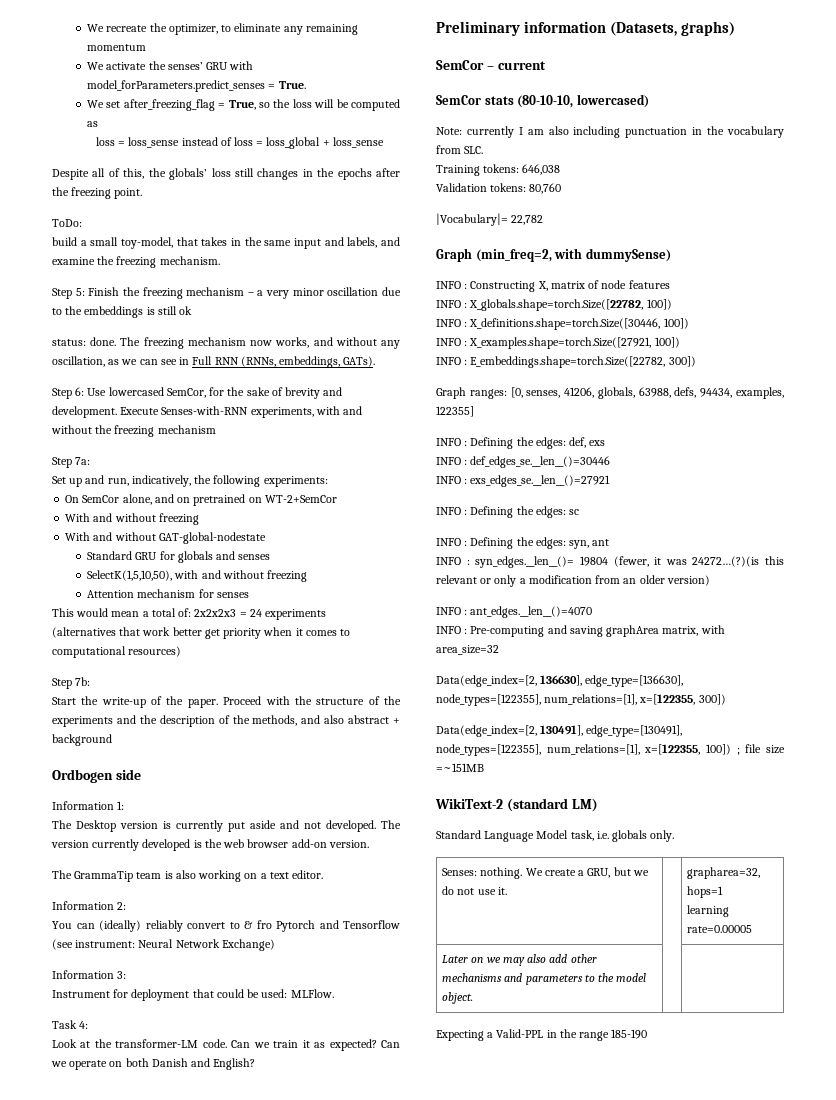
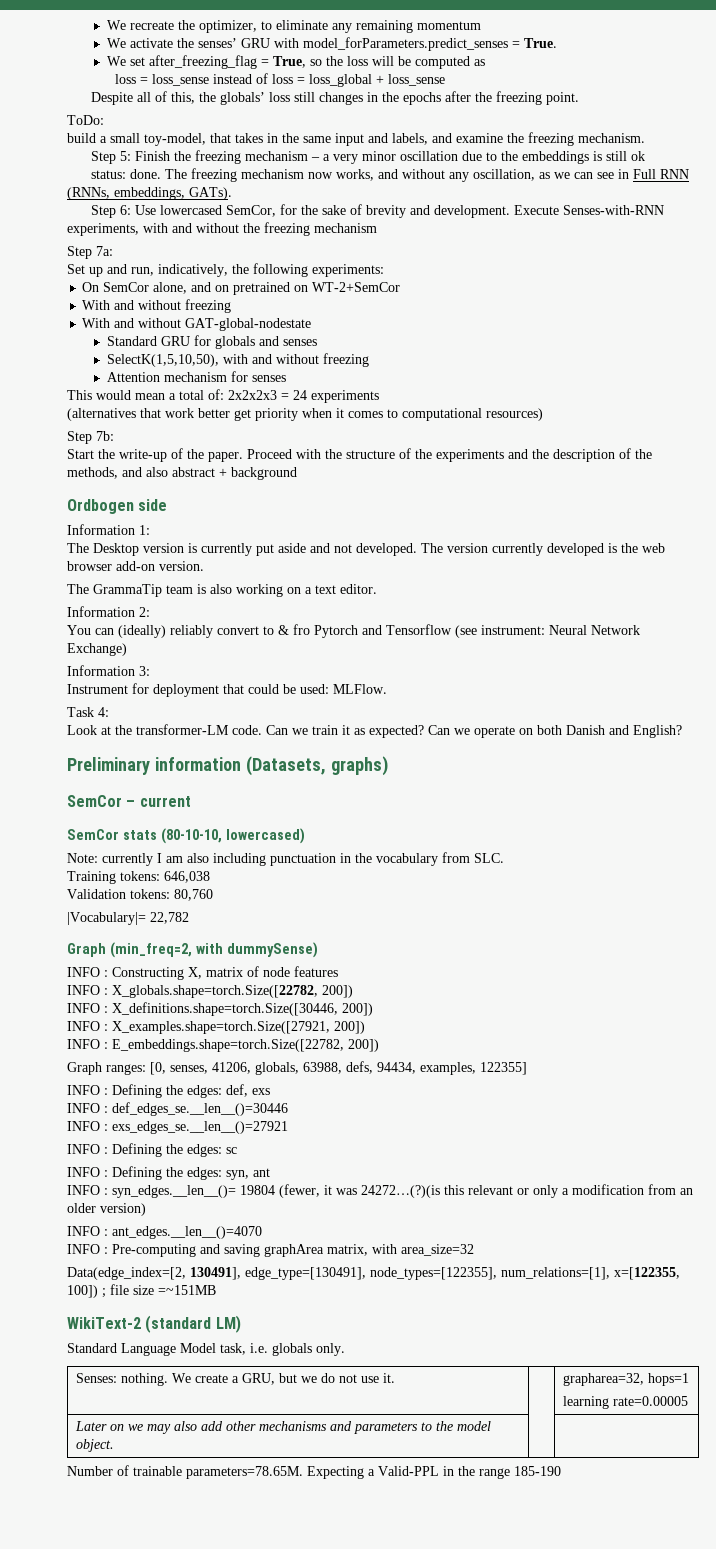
[646,299,672,310] 100]) -> [322,985,353,998] 200])
[663,318,689,329] 100]) -> [342,1003,373,1016] 200])
[654,337,680,348] 100]) -> [334,1021,365,1034] 200])
[668,356,696,367] 300]) -> [348,1039,379,1052] 200])
[436,675,684,687] [436,694,726,706] // Data(edge_index=[2, 136630], edge_type=[136630], node_types=[122355], num_relations=[1], x=[122355, 300]) -> (474, 1250) none
(474, 998) none -> [67,1465,303,1479] Number of trainable parameters=78.65M.

